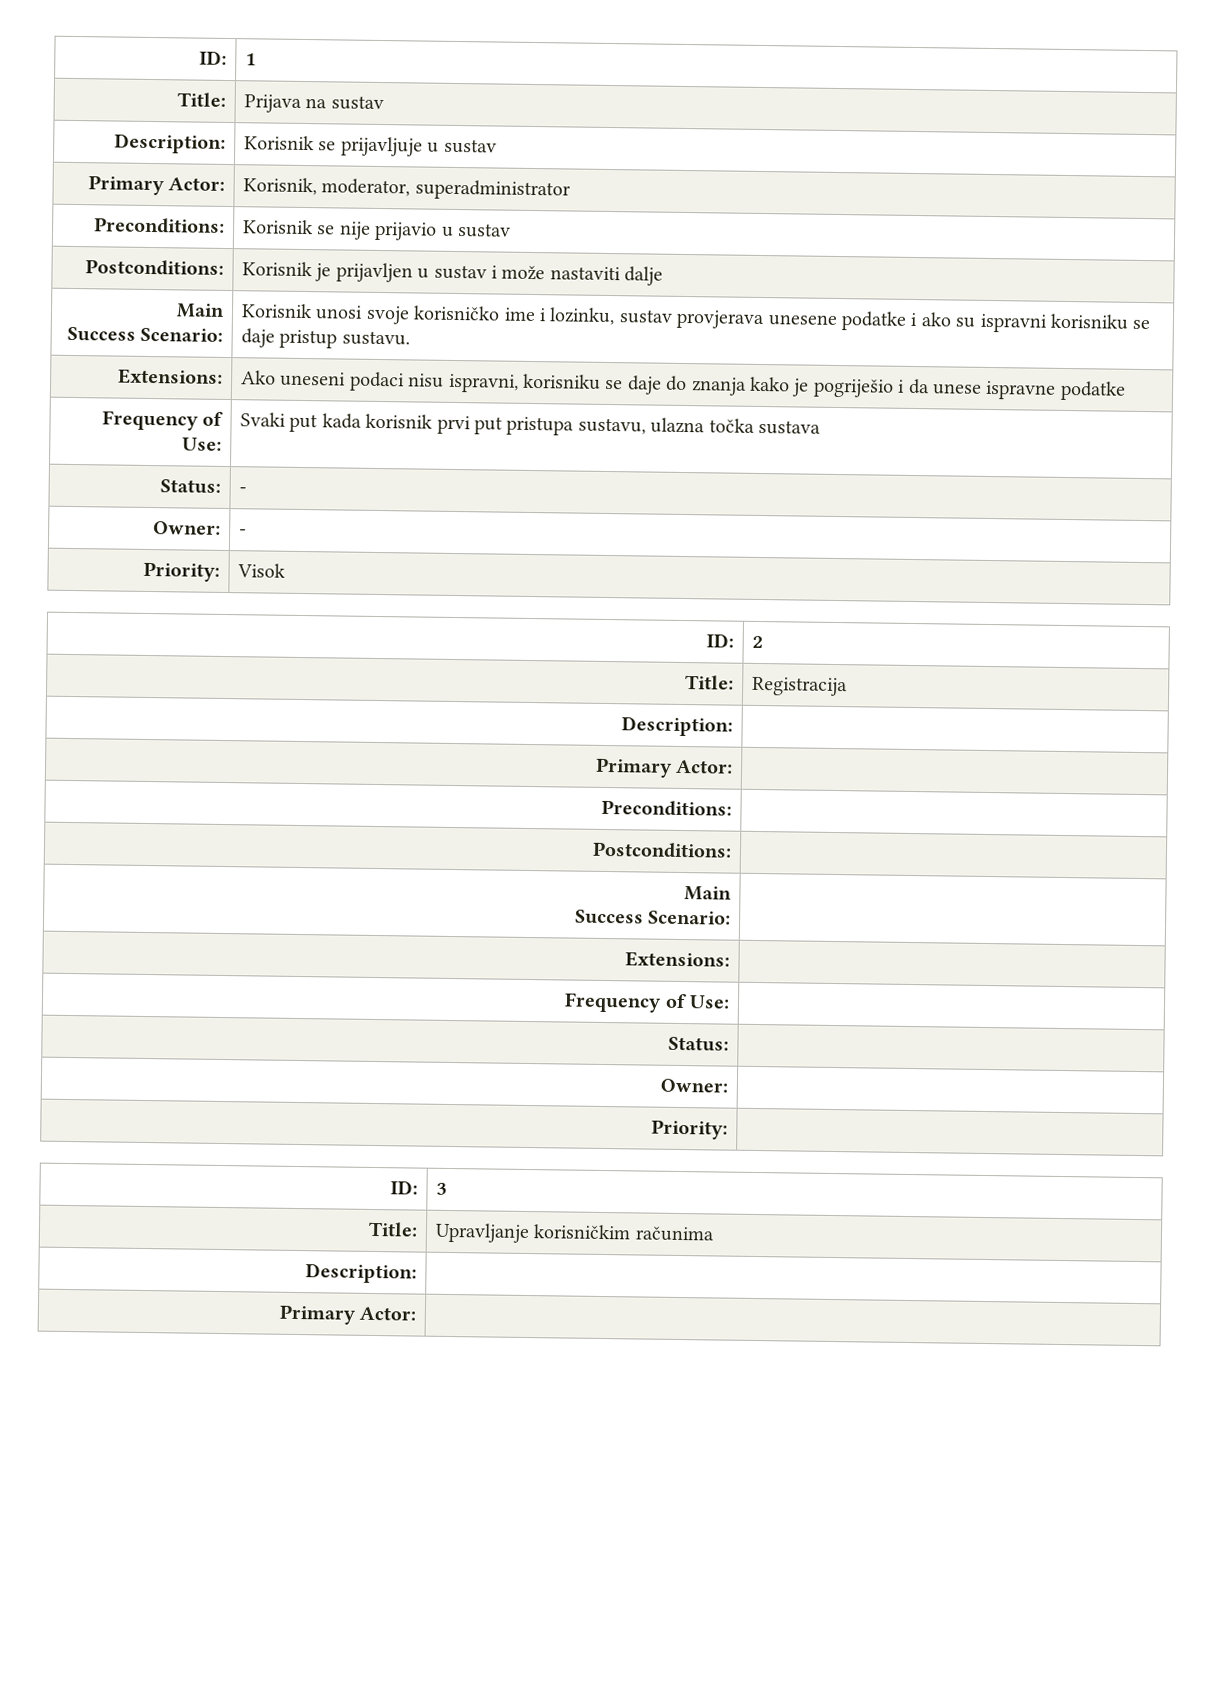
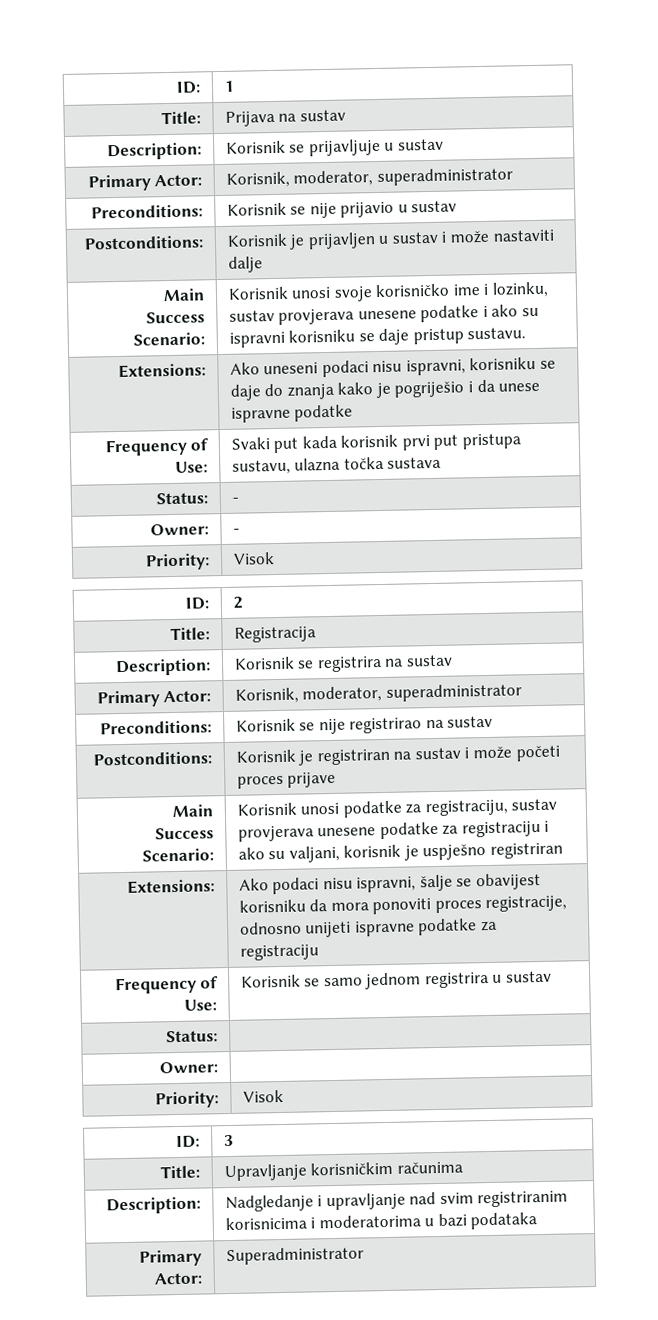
[594,757,734,778] [601,799,733,817] [592,841,733,859] [684,886,733,901] [574,909,732,925] [625,951,731,968] [564,992,731,1013] // Primary Actor: | // Preconditions: | // Postconditions: | // Main // Success Scenario: | // Extensions: | // Frequency of Use: | -> [233,654,453,673] [96,690,212,708] [234,683,522,704] [100,720,213,735] [235,715,494,735] [93,751,213,766] [235,745,560,766] [236,771,337,789] [172,804,214,818] [155,827,215,840] [142,848,215,862] [236,798,558,818] [237,820,550,842] [237,842,564,863] [127,879,216,894] [238,872,542,895] [238,895,568,915] [239,918,497,938] [239,944,319,961] [114,976,220,995] [184,999,218,1011] [240,970,553,990] Korisnik se registrira na sustav // Primary Actor: | Korisnik, moderator, superadministrator // Preconditions: | Korisnik se nije registrirao na sustav // Postconditions: | Korisnik je registriran na sustav i može početi proces prijave // Main // Success Scenario: | Korisnik unosi podatke za registraciju, sustav provjerava unesene podatke za registraciju i ako su valjani, korisnik je uspješno registriran // Extensions: | Ako podaci nisu ispravni, šalje se obavijest korisniku da mora ponoviti proces registracije, odnosno unijeti ispravne podatke za registraciju // Frequency of Use: | Korisnik se samo jednom registrira u sustav
(729, 1129) none -> [242,1089,284,1103] Visok
[278,1304,417,1325] // Primary Actor: | -> [224,1190,569,1213] [224,1212,538,1231] [139,1249,203,1267] [154,1272,203,1285] [225,1246,364,1266] Nadgledanje i upravljanje nad svim registriranim korisnicima i moderatorima u bazi podataka // Primary Actor: | Superadministrator

